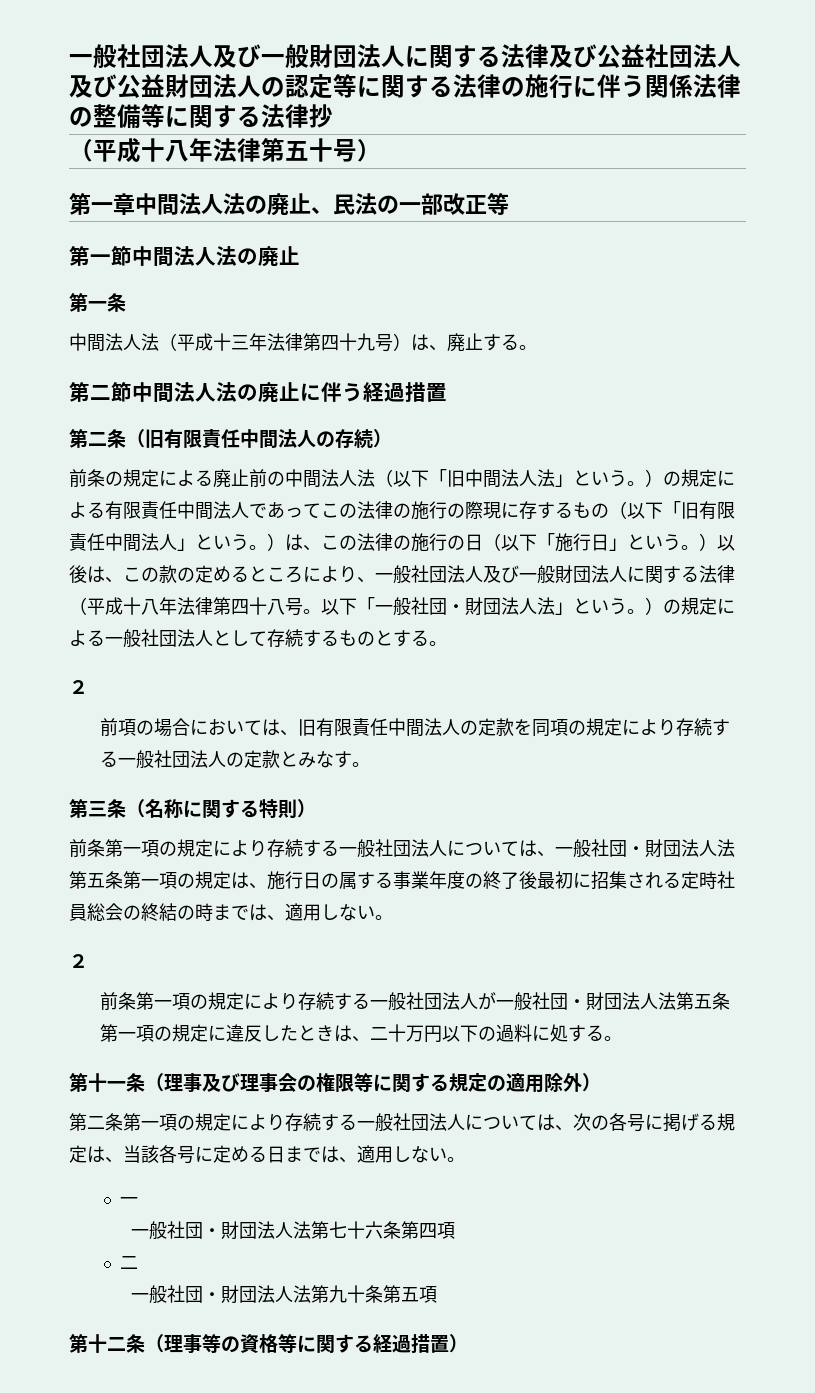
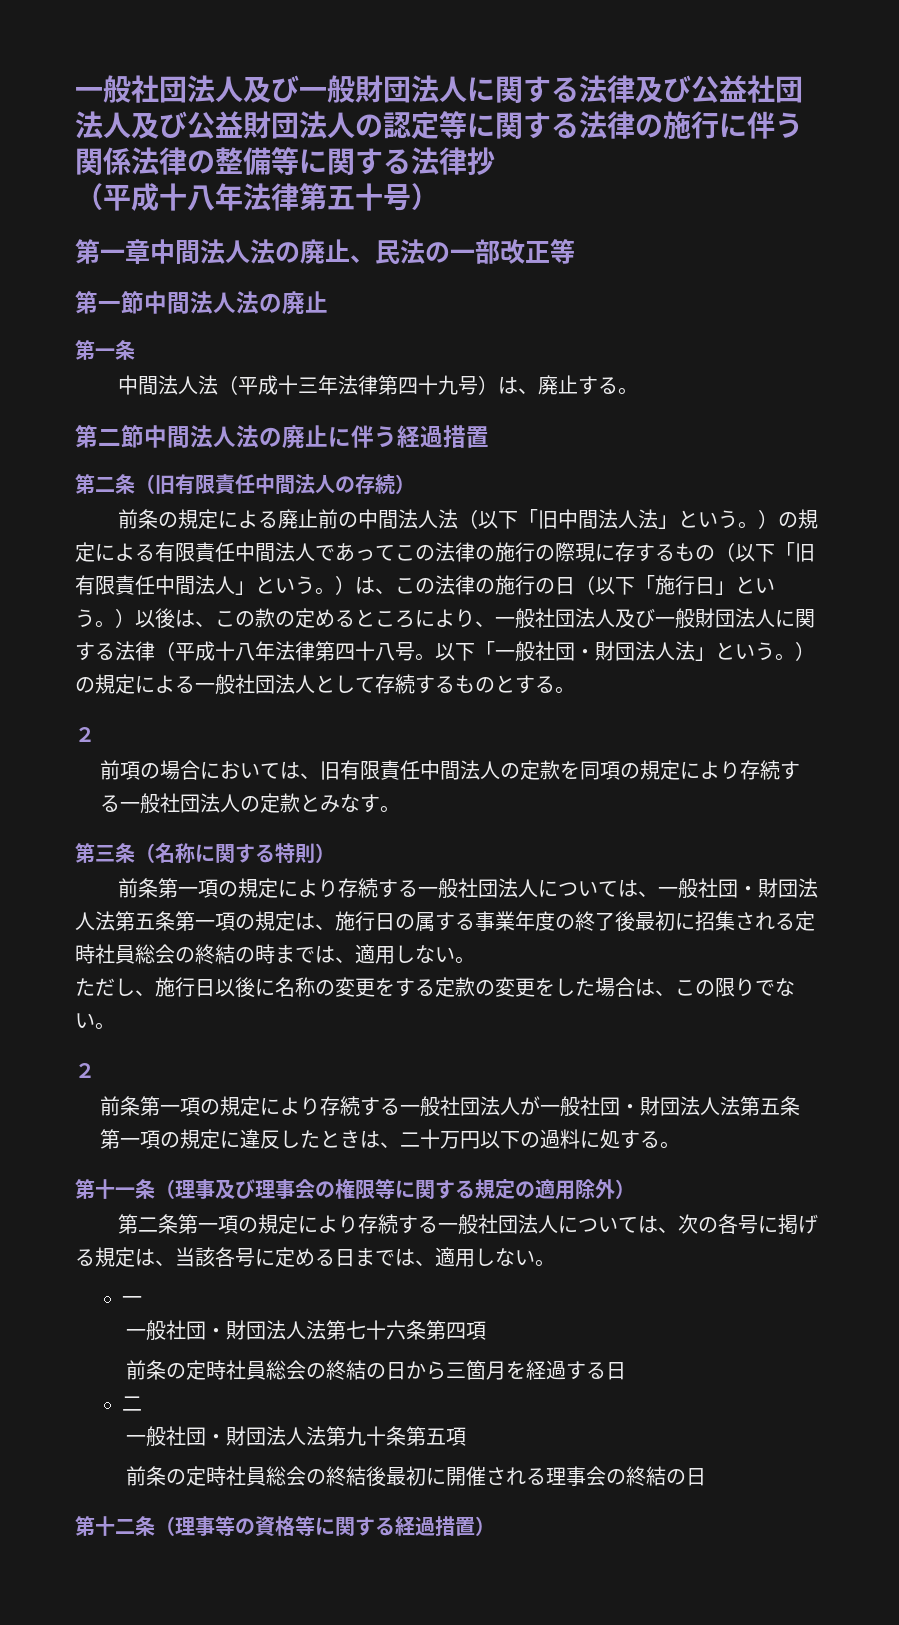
(393, 917) none -> [75,977,795,997] [75,1013,115,1030] // ただし、施行日以後に名称の変更をする定款の変更をした場合は、この限りでない。
(455, 1230) none -> [125,1360,626,1380] // 前条の定時社員総会の終結の日から三箇月を経過する日
(437, 1294) none -> [125,1466,706,1486] // 前条の定時社員総会の終結後最初に開催される理事会の終結の日

